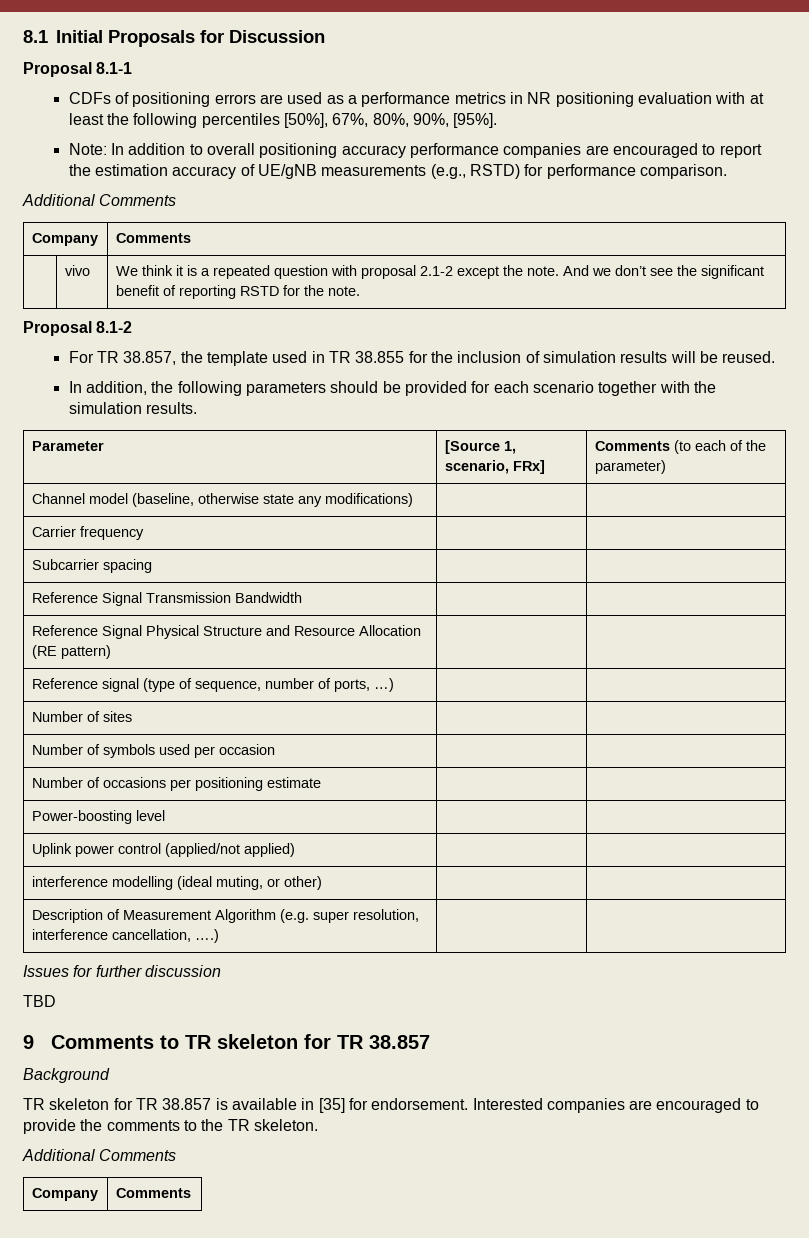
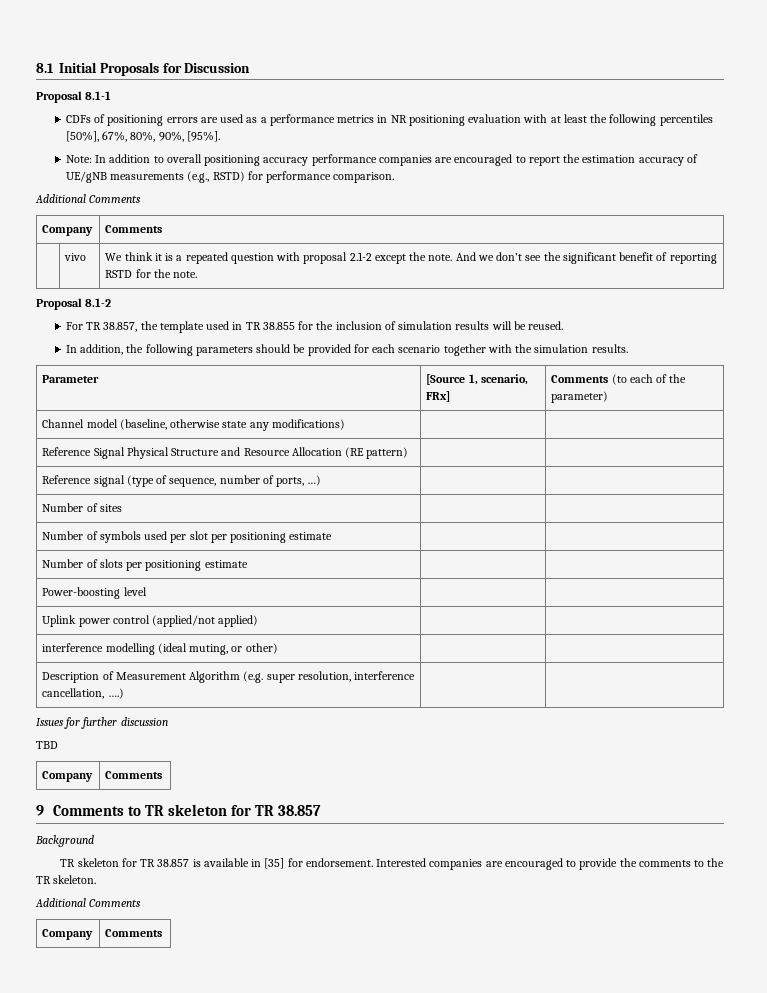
[31,526,144,540] [31,559,152,573] [31,592,302,606] // Carrier frequency | | // Subcarrier spacing | | // Reference Signal Transmission Bandwidth | | -> (345, 424) none
[218,744,275,755] [31,777,166,788] occasion | | // Number of occasions -> [189,531,333,543] [42,559,123,568] slot per positioning estimate | | // Number of slots
(56, 1001) none -> [42,771,94,782] [105,771,163,779] // Company | Comments

